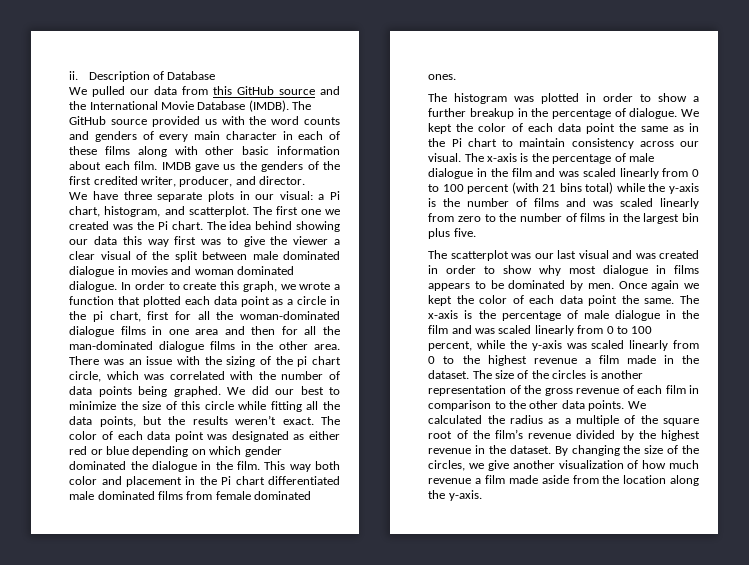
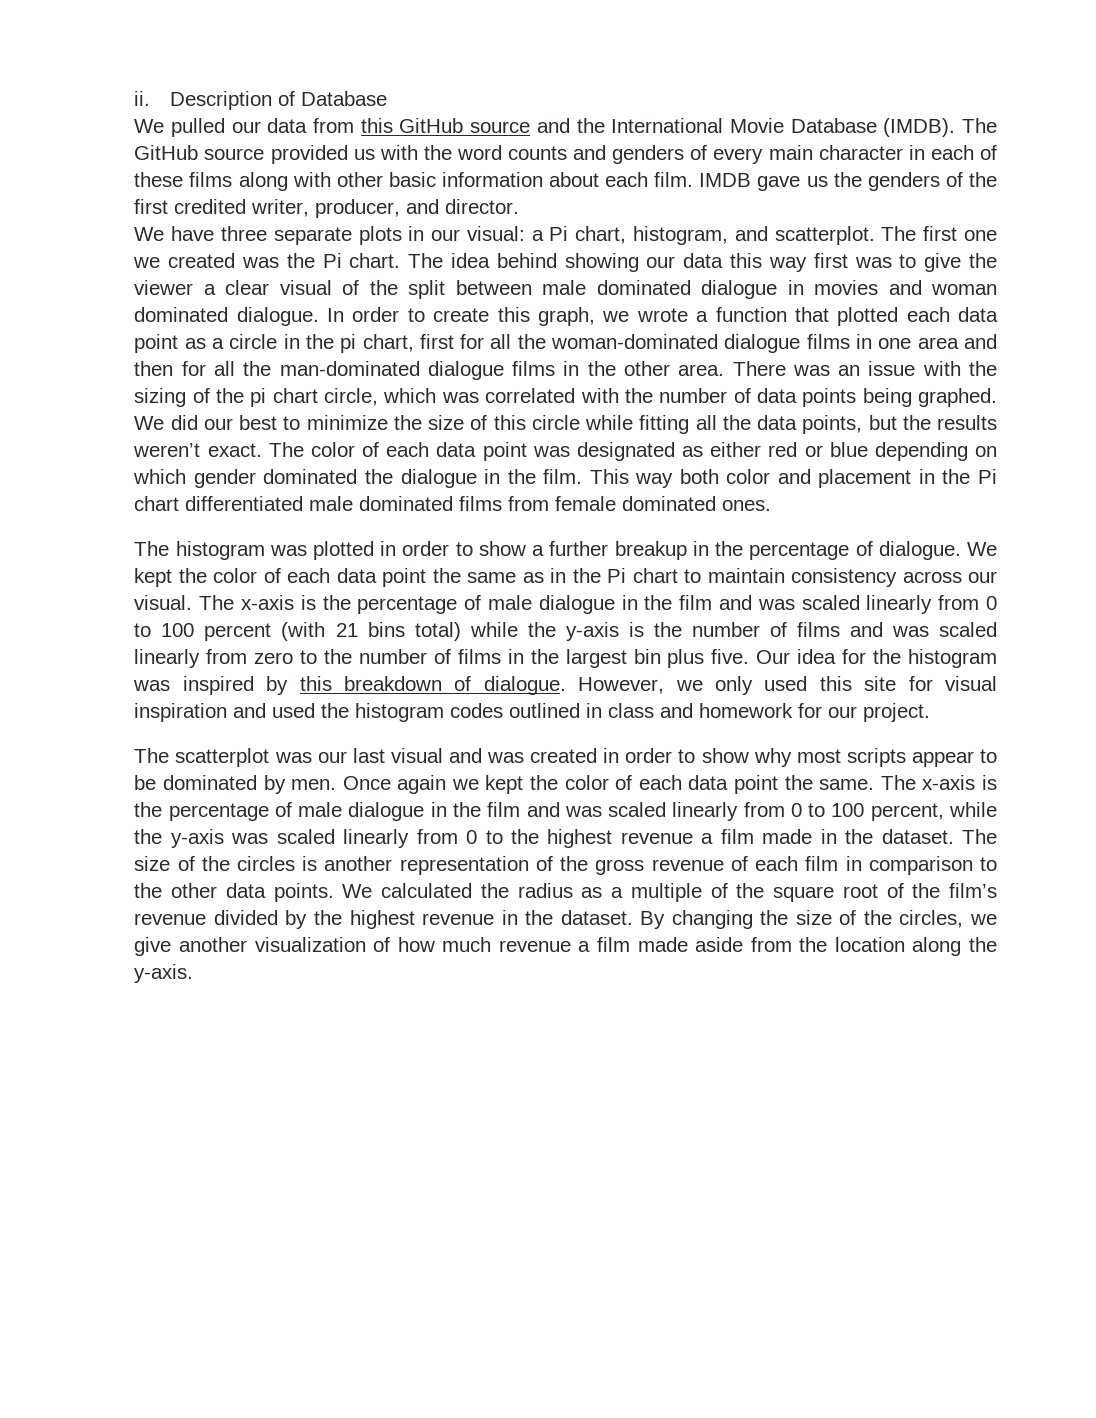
(476, 232) none -> [756,649,998,668] [133,676,998,695] [134,703,931,722] Our idea for the histogram was inspired by this breakdown of dialogue. However, we only used this site for visual inspiration and used the histogram codes outlined in class and homework for our project.
[603,265,699,276] [428,283,471,291] dialogue in films appears -> [846,748,974,767] scripts appear

